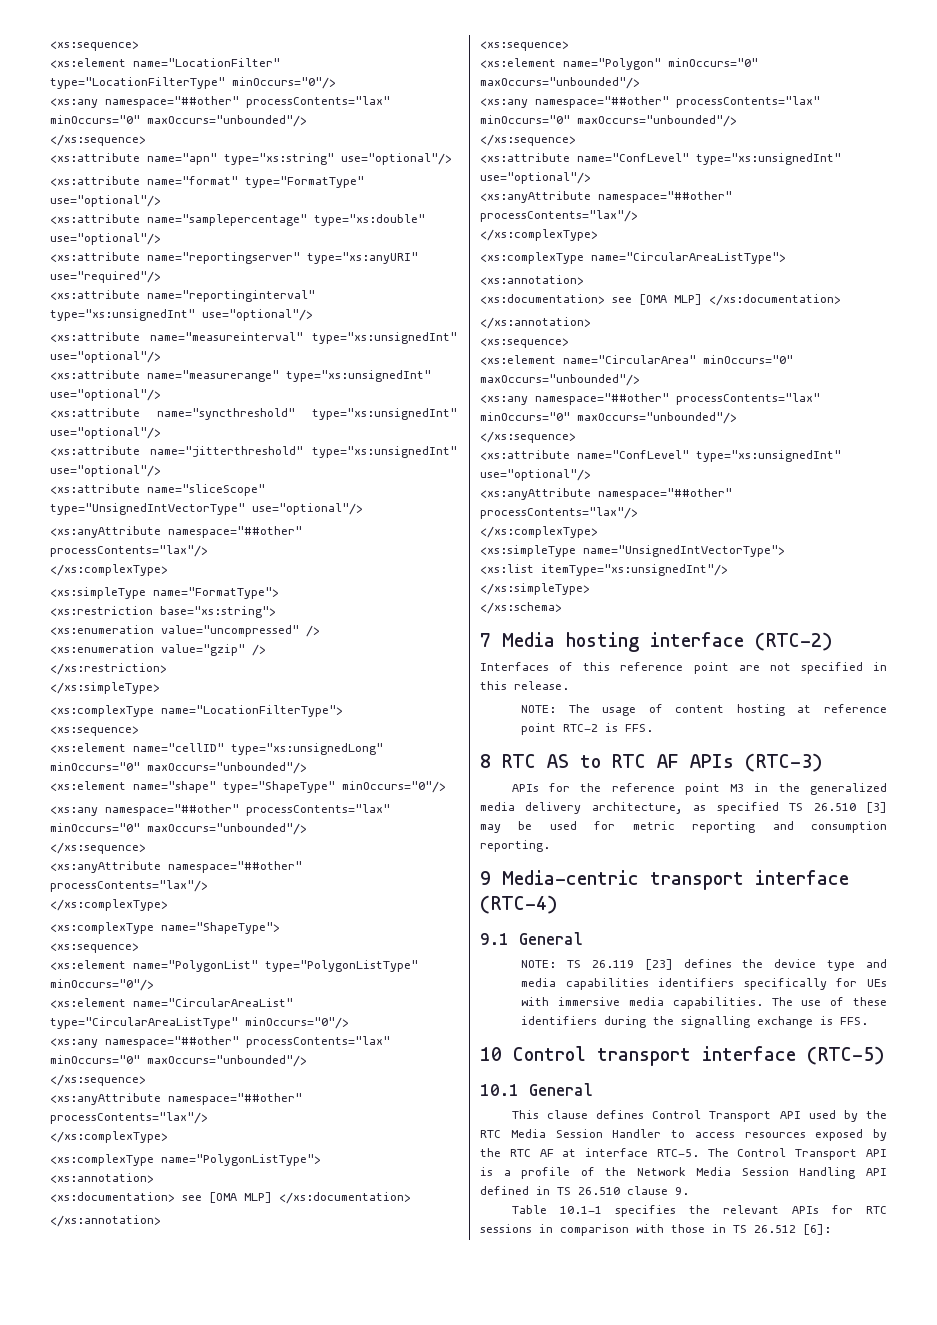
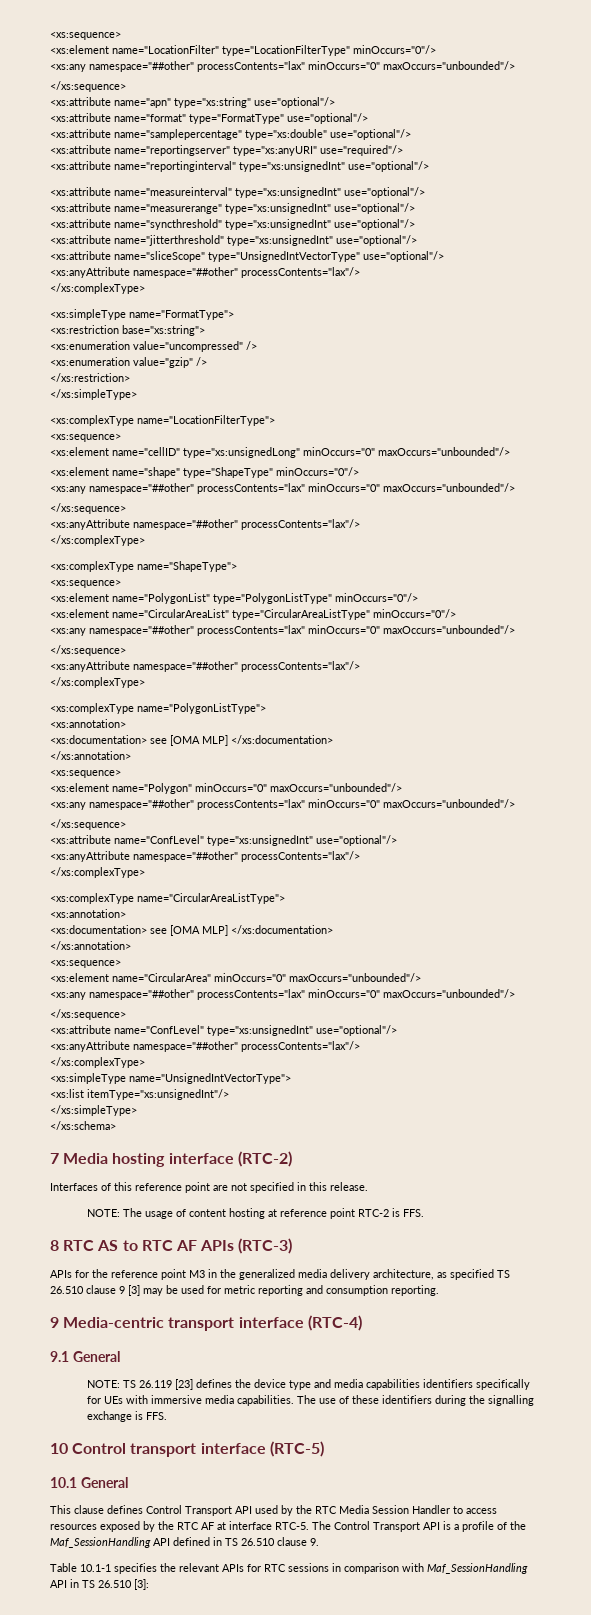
(856, 807) none -> [86,1285,125,1294] clause 9
[636,1167,856,1179] Network Media Session Handling -> [50,1537,151,1548] Maf_SessionHandling
[671,1224,831,1235] those in TS 26.512 [6]: -> [427,1563,528,1574] [50,1579,149,1590] Maf_SessionHandling API in TS 26.510 [3]:

